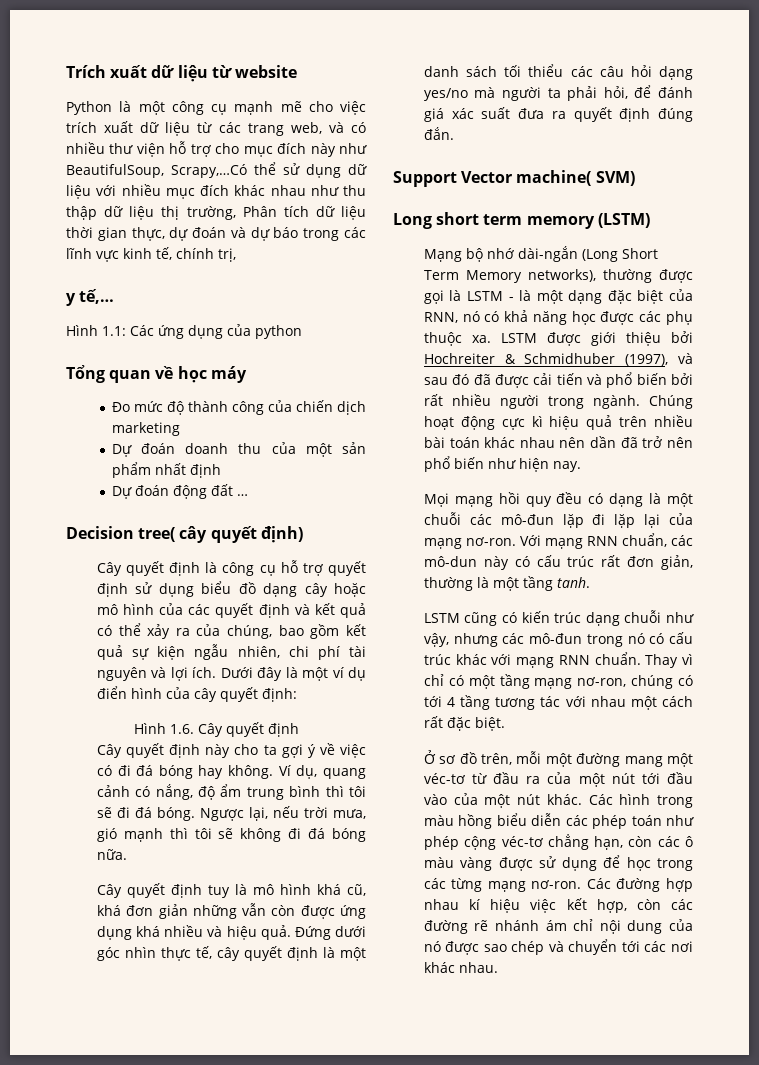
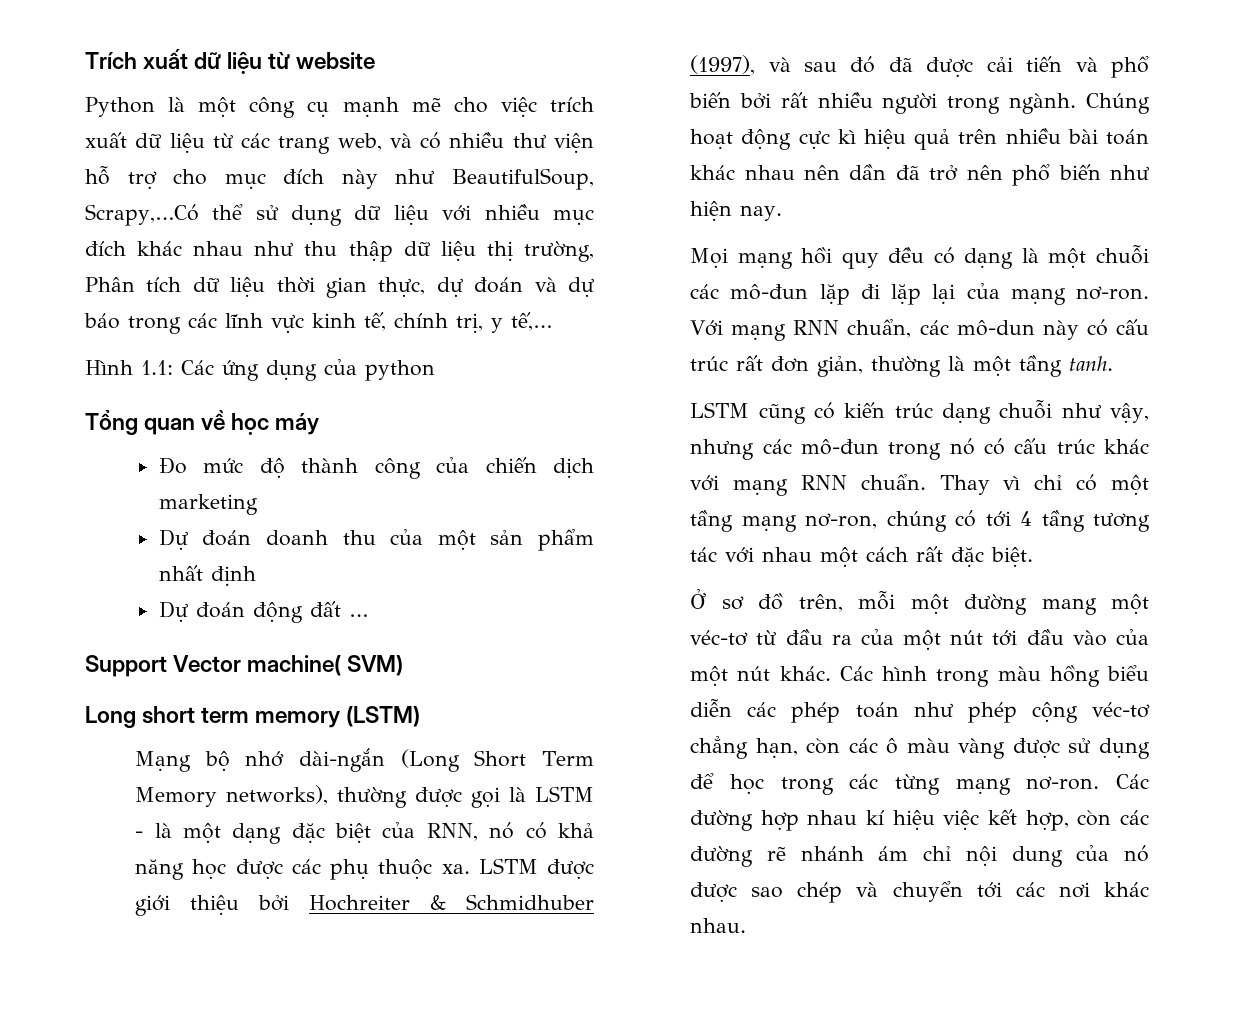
(236, 255) // -> (483, 323) none
[66,526,303,543] [96,560,366,576] [96,581,367,597] [96,603,366,618] [96,623,366,639] [96,644,366,660] [96,667,366,681] [96,686,297,702] [133,722,299,737] [96,743,366,758] [96,765,367,779] [96,784,366,800] [96,806,366,821] [96,828,366,842] [96,849,127,860] [96,883,366,898] [96,903,366,919] [96,925,366,940] [96,946,366,961] [423,64,693,80] [423,85,693,101] [423,107,693,122] [423,127,454,140] // Decision tree( cây quyết định) // Cây quyết định là công cụ hỗ trợ quyết định sử dụng biểu đồ dạng cây hoặc mô hình của các quyết định và kết quả có thể xảy ra của chúng, bao gồm kết quả sự kiện ngẫu nhiên, chi phí tài nguyên và lợi ích. Dưới đây là một ví dụ điển hình của cây quyết định: // Hình 1.6. Cây quyết định // Cây quyết định này cho ta gợi ý về việc có đi đá bóng hay không. Ví dụ, quang cảnh có nắng, độ ẩm trung bình thì tôi sẽ đi đá bóng. Ngược lại, nếu trời mưa, gió mạnh thì tôi sẽ không đi đá bóng nữa. // Cây quyết định tuy là mô hình khá cũ, khá đơn giản những vẫn còn được ứng dụng khá nhiều và hiệu quả. Đứng dưới góc nhìn thực tế, cây quyết định là một danh sách tối thiểu các câu hỏi dạng yes/no mà người ta phải hỏi, để đánh giá xác suất đưa ra quyết định đúng đắn. -> (368, 615) none

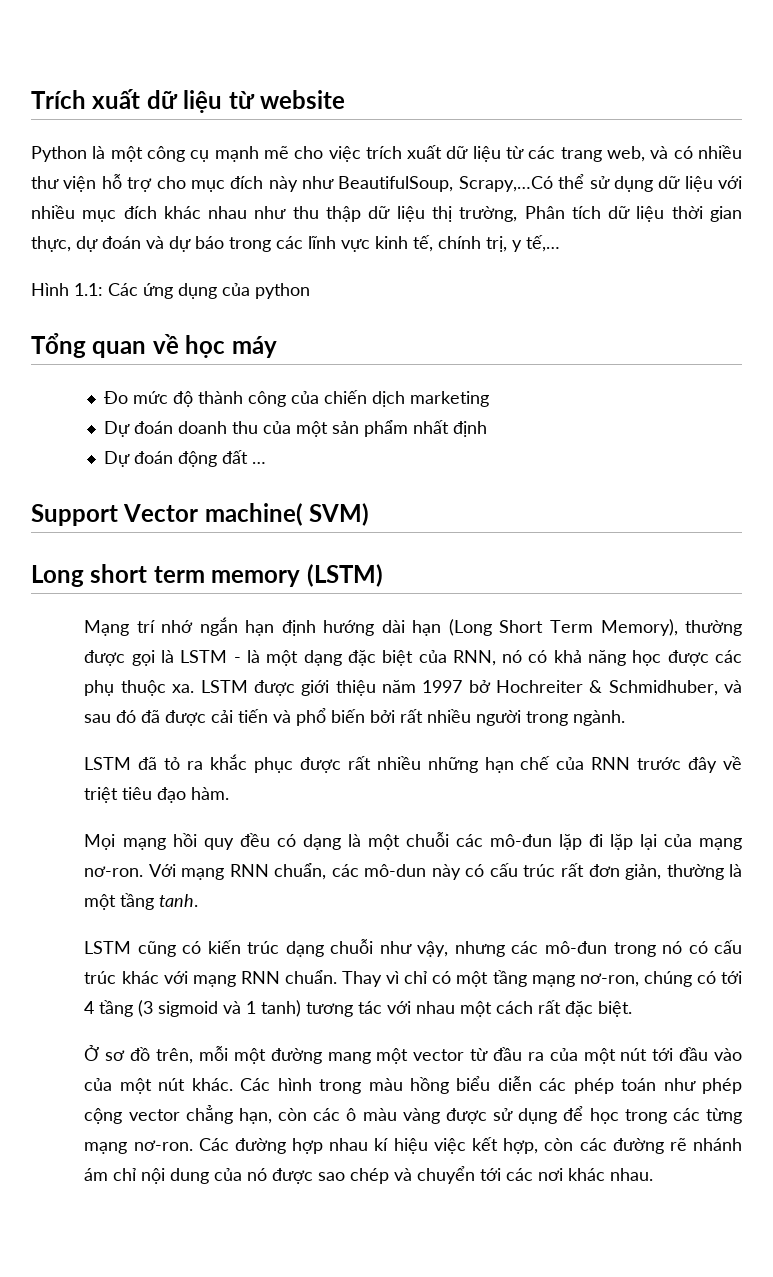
[204,748,386,772] bộ nhớ dài-ngắn -> [136,617,442,636] trí nhớ ngắn hạn định hướng dài hạn
[135,785,329,807] Memory networks), -> [600,619,678,636] Memory),
[258,894,594,911] [690,55,756,75] bởi Hochreiter & Schmidhuber (1997), -> [381,680,718,696] năm 1997 bở Hochreiter & Schmidhuber,
[1086,93,1150,114] [690,128,1149,150] [690,164,1150,186] [690,201,783,221] Chúng hoạt động cực kì hiệu quả trên nhiều bài toán khác nhau nên dần đã trở nên phổ biến như hiện nay. -> [84,754,743,773] [84,787,230,803] // LSTM đã tỏ ra khắc phục được rất nhiều những hạn chế của RNN trước đây về triệt tiêu đạo hàm.
(1085, 521) none -> [138,1000,302,1017] (3 sigmoid và 1 tanh)
[690,630,749,646] véc-tơ -> [413,1049,465,1061] vector
[1092,702,1150,718] véc-tơ -> [128,1109,180,1121] vector

